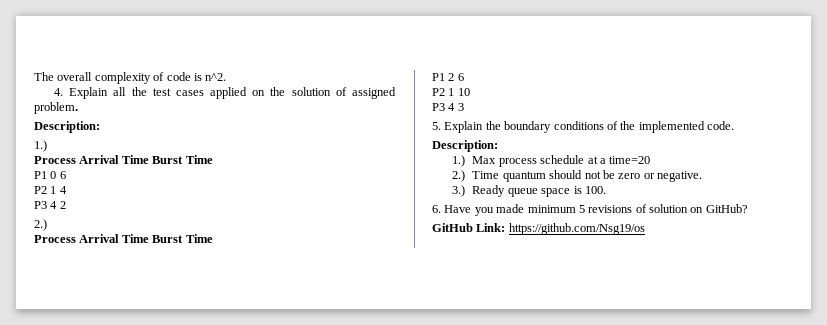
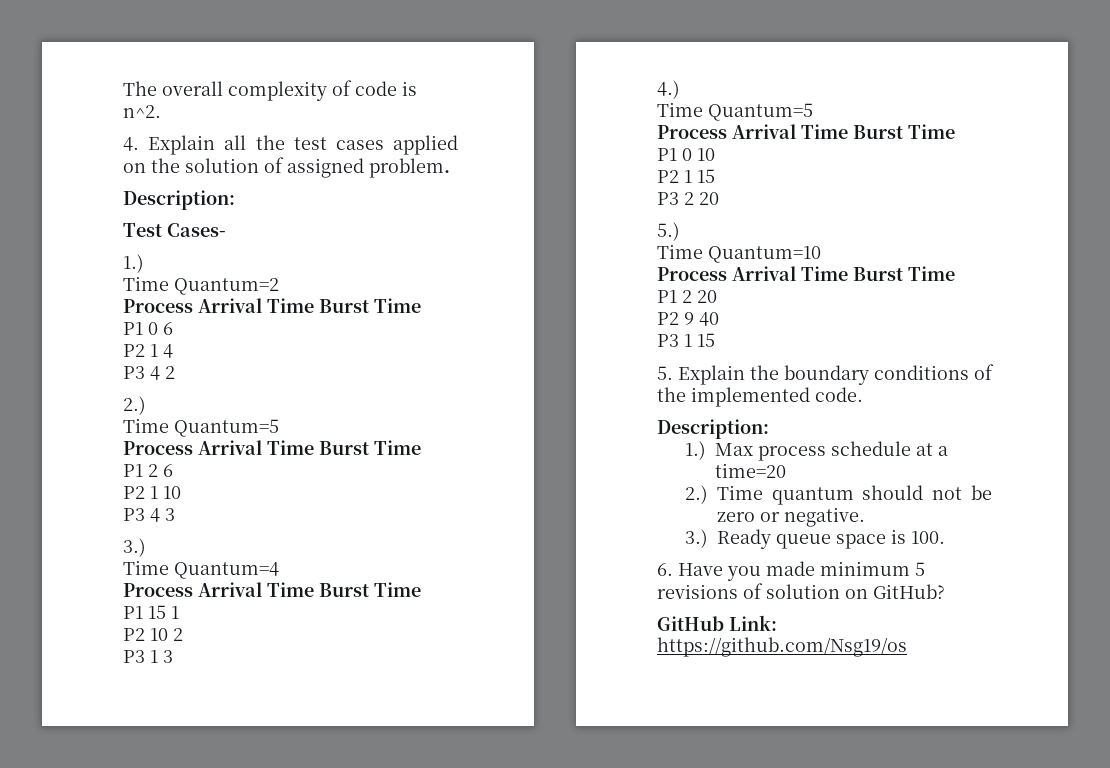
[34,140,47,152] // 1.) -> [123,223,226,237] [123,254,144,273] [123,276,279,295] // Test Cases- // 1.) // Time Quantum=2
(47, 225) none -> [123,418,279,437] // Time Quantum=5
(464, 107) none -> [123,538,146,557] [123,560,279,579] [123,582,421,597] [123,605,179,619] [123,628,183,641] [123,650,173,663] [657,80,680,99] [657,102,813,121] [657,124,955,139] [657,148,715,161] [657,169,715,183] [657,192,719,205] [657,222,680,241] [657,244,821,263] [657,266,955,281] [657,290,717,303] [657,312,719,326] [657,333,715,347] // 3.) // Time Quantum=4 // Process Arrival Time Burst Time // P1 15 1 // P2 10 2 // P3 1 3 // 4.) // Time Quantum=5 // Process Arrival Time Burst Time // P1 0 10 // P2 1 15 // P3 2 20 // 5.) // Time Quantum=10 // Process Arrival Time Burst Time // P1 2 20 // P2 9 40 // P3 1 15

